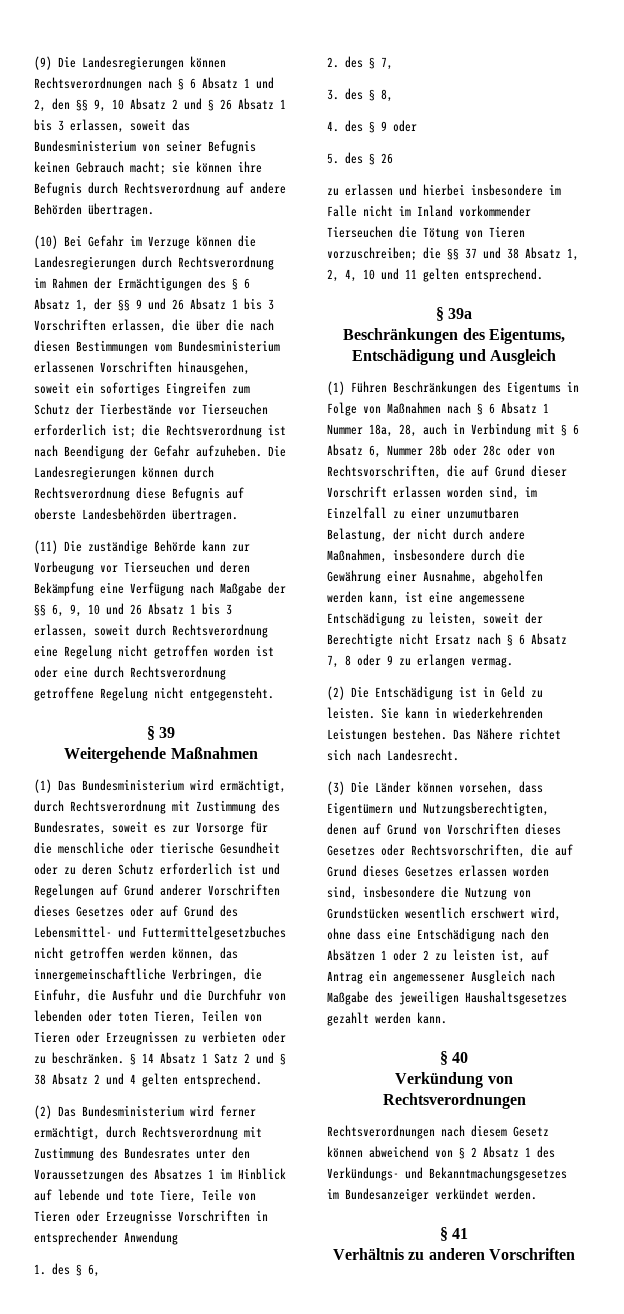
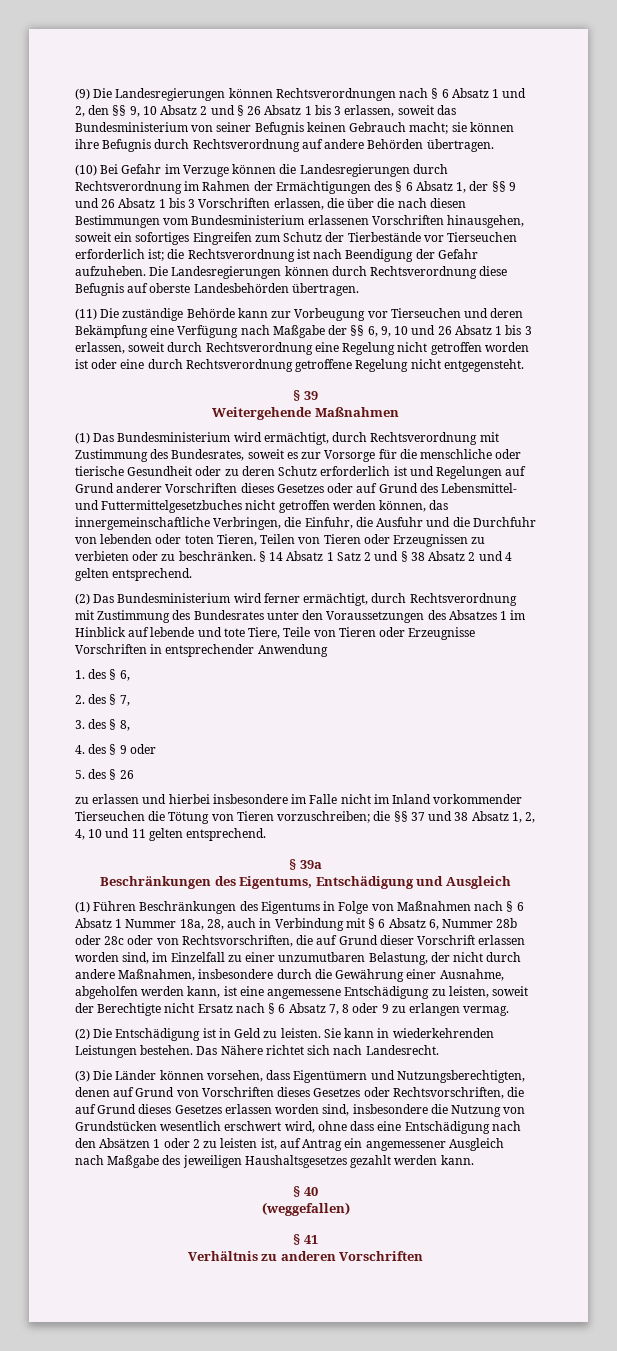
[395,1072,513,1088] [382,1093,526,1109] [327,1125,549,1139] [327,1146,555,1159] [327,1167,567,1181] [327,1188,537,1202] Verkündung von Rechtsverordnungen // Rechtsverordnungen nach diesem Gesetz können abweichend von § 2 Absatz 1 des Verkündungs- und Bekanntmachungsgesetzes im Bundesanzeiger verkündet werden. -> [261,1202,350,1216] (weggefallen)

